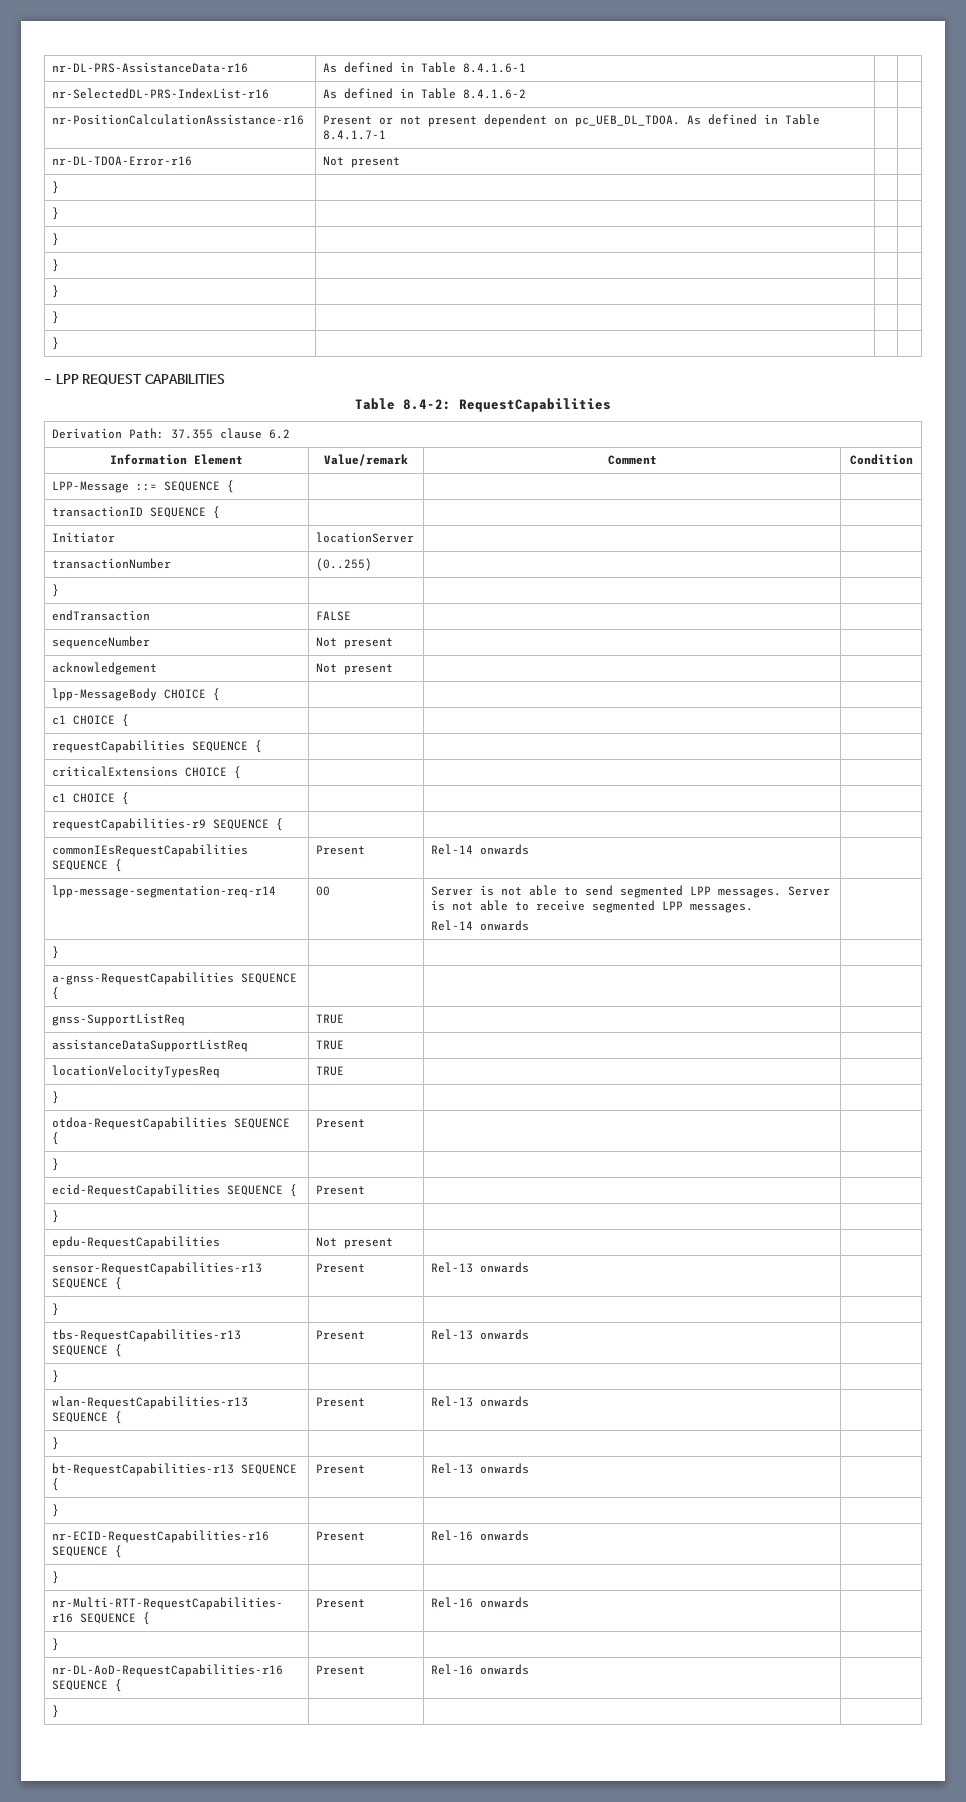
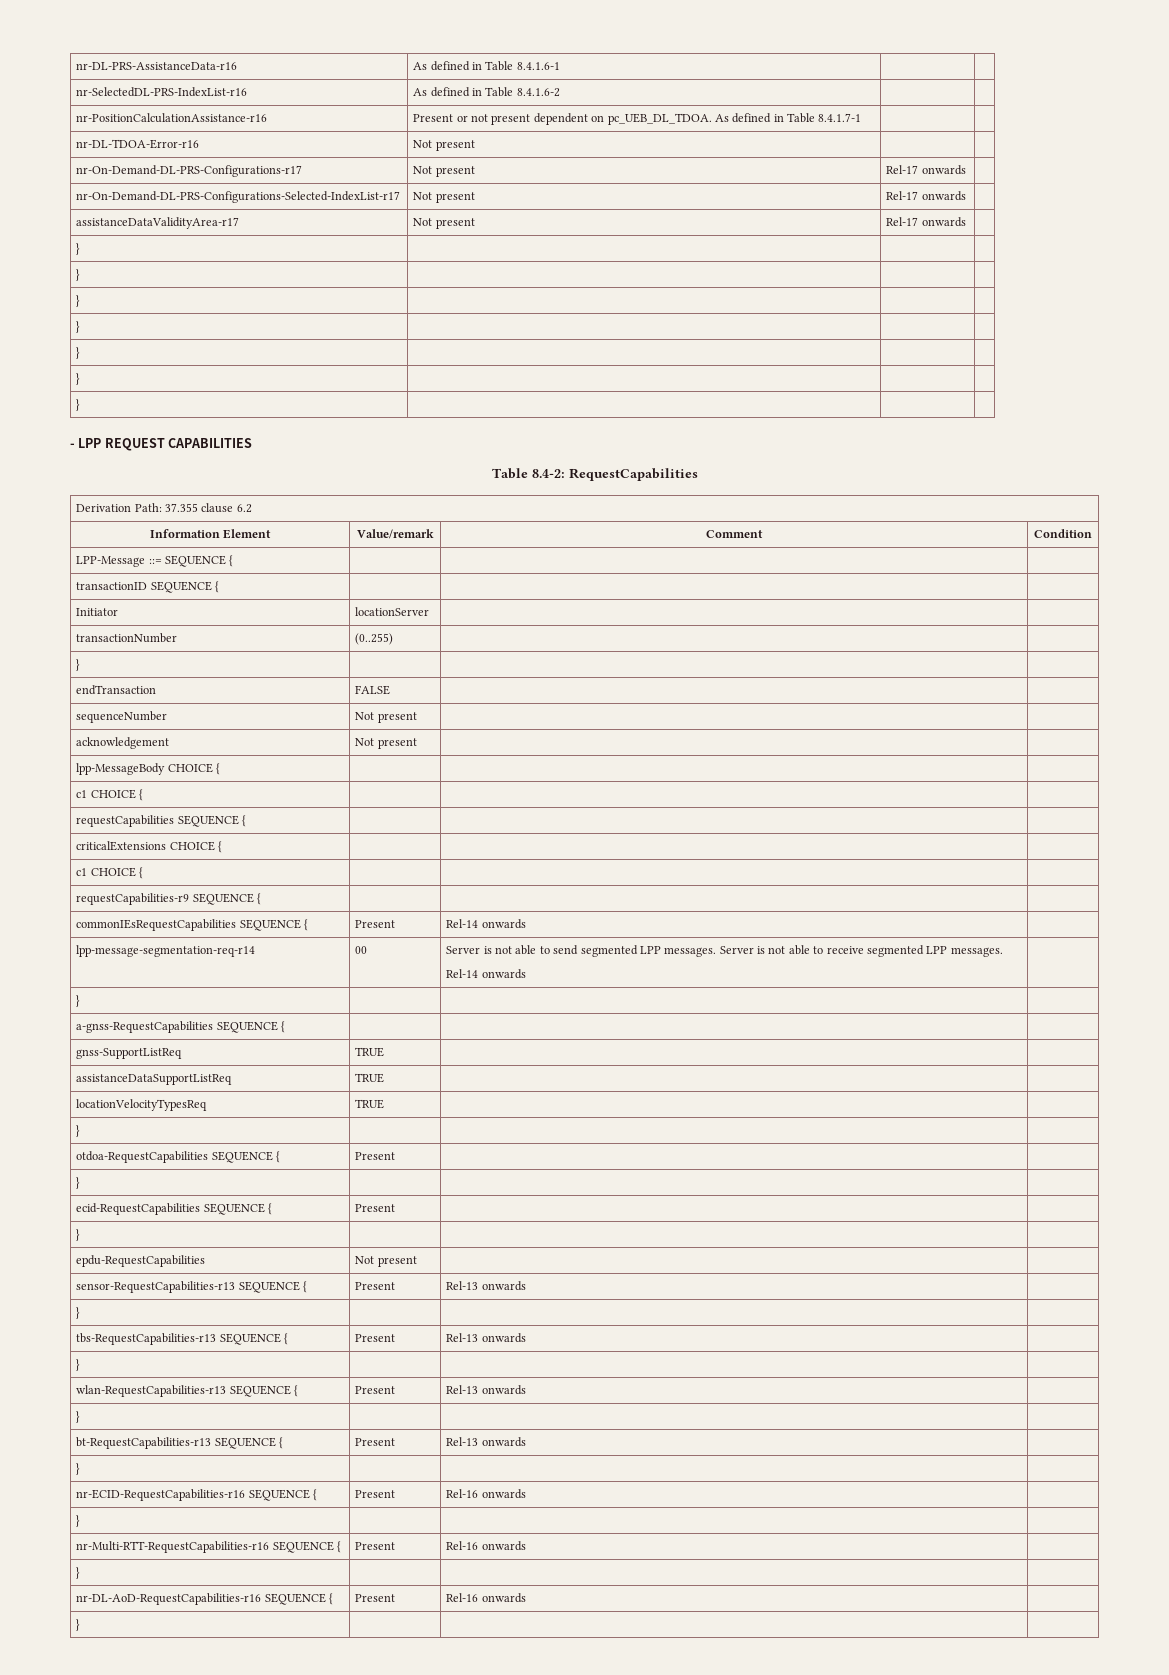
(401, 162) none -> [76,165,303,177] [413,166,475,177] [886,165,966,175] [76,191,401,203] [413,192,475,203] [886,191,966,201] [76,217,240,229] [413,218,475,229] [886,217,966,227] // nr-On-Demand-DL-PRS-Configurations-r17 | Not present | Rel-17 onwards | // nr-On-Demand-DL-PRS-Configurations-Selected-IndexList-r17 | Not present | Rel-17 onwards | // assistanceDataValidityArea-r17 | Not present | Rel-17 onwards |

